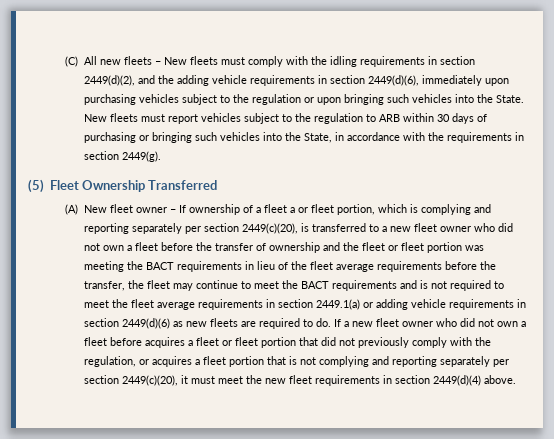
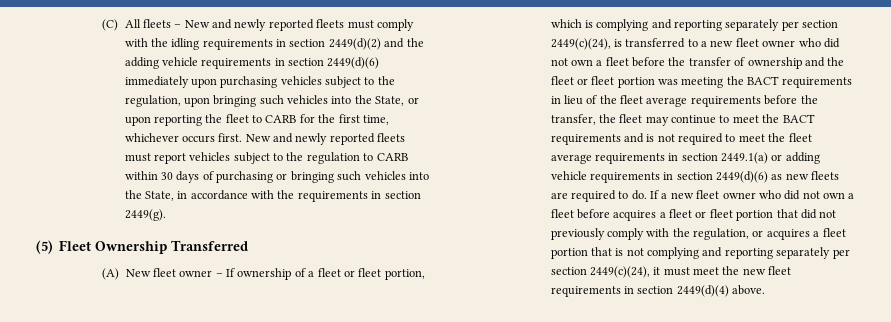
[99,59,121,65] new -> (141, 23) none
(187, 61) none -> [212,19,314,31] and newly reported
[83,75,135,86] 2449(d)(2), -> [328,38,381,50] 2449(d)(2)
[367,75,419,86] 2449(d)(6), -> [327,57,380,69] 2449(d)(6)
[251,94,314,105] regulation or -> [124,95,181,107] regulation,
[495,95,524,103] [83,114,107,122] State. New -> [375,96,419,106] [124,114,389,126] [124,133,375,145] State, or upon reporting the fleet to CARB for the first time, whichever occurs first. New and newly reported
[378,114,400,122] ARB -> [376,153,408,161] CARB
[289,207,295,213] a -> (341, 272) none
[241,223,298,234] 2449(c)(20), -> [550,38,611,50] 2449(c)(24),
[121,375,178,386] 2449(c)(20), -> [589,266,650,278] 2449(c)(24),

